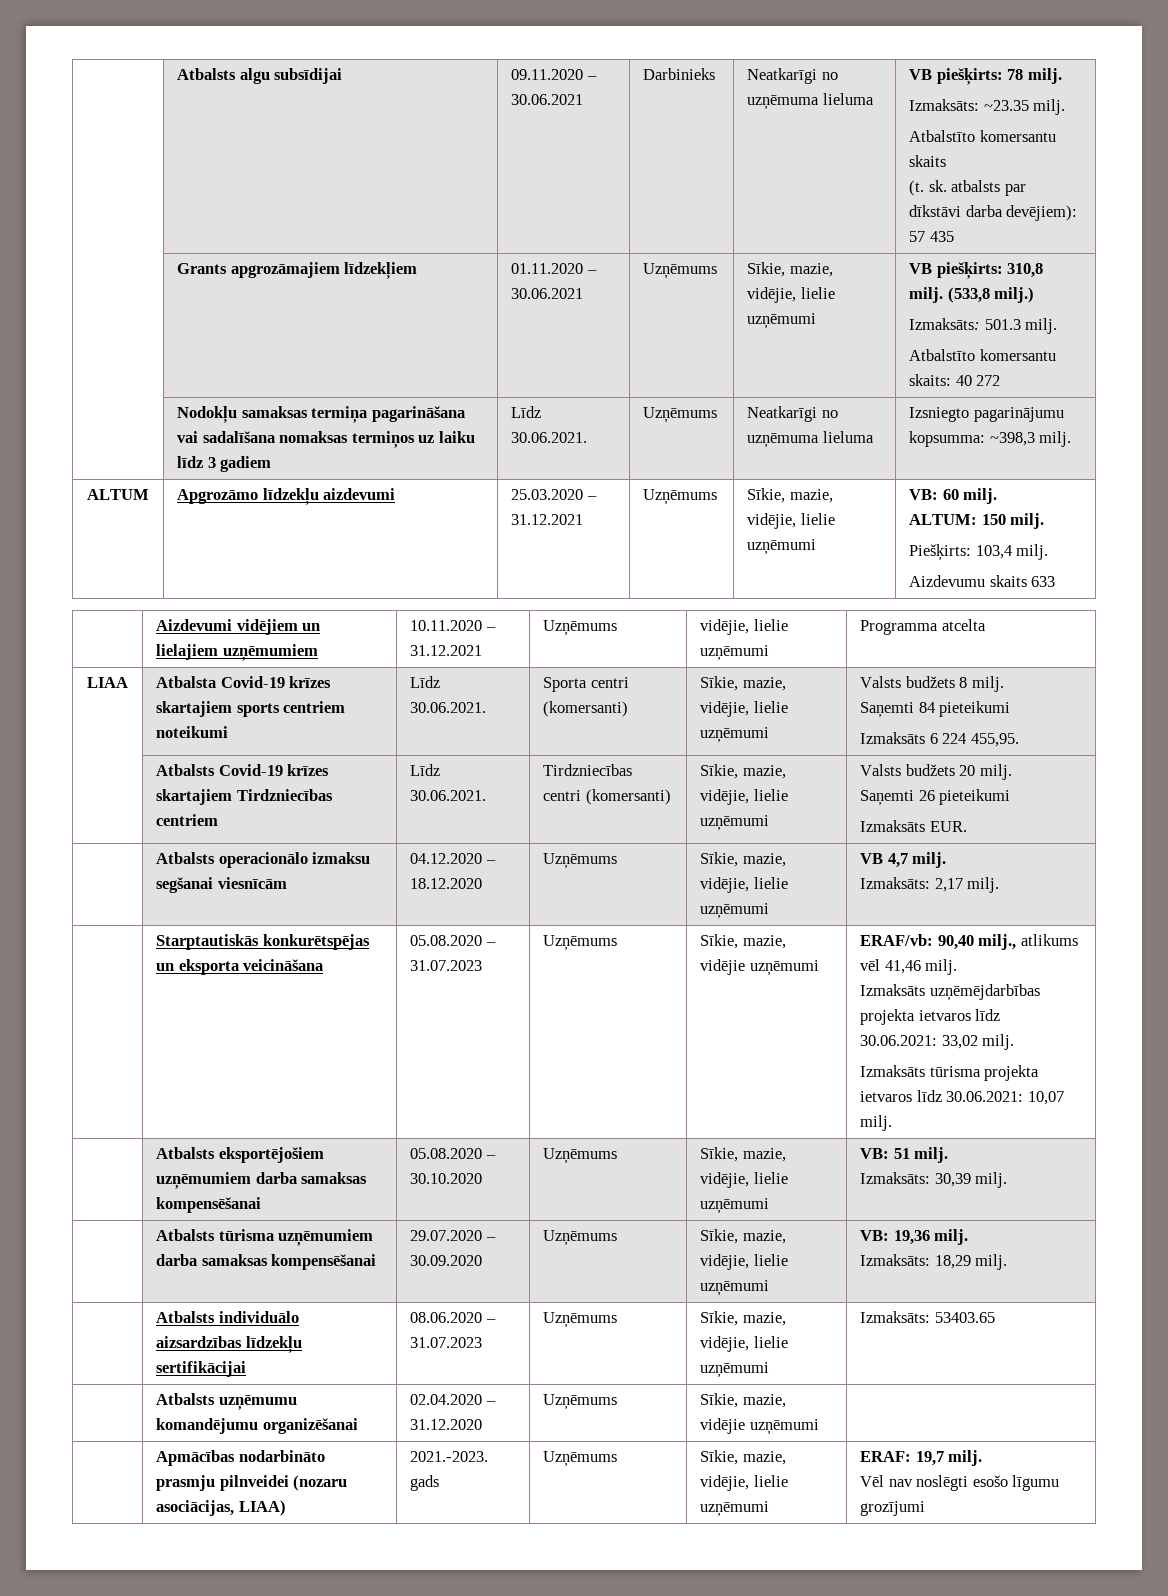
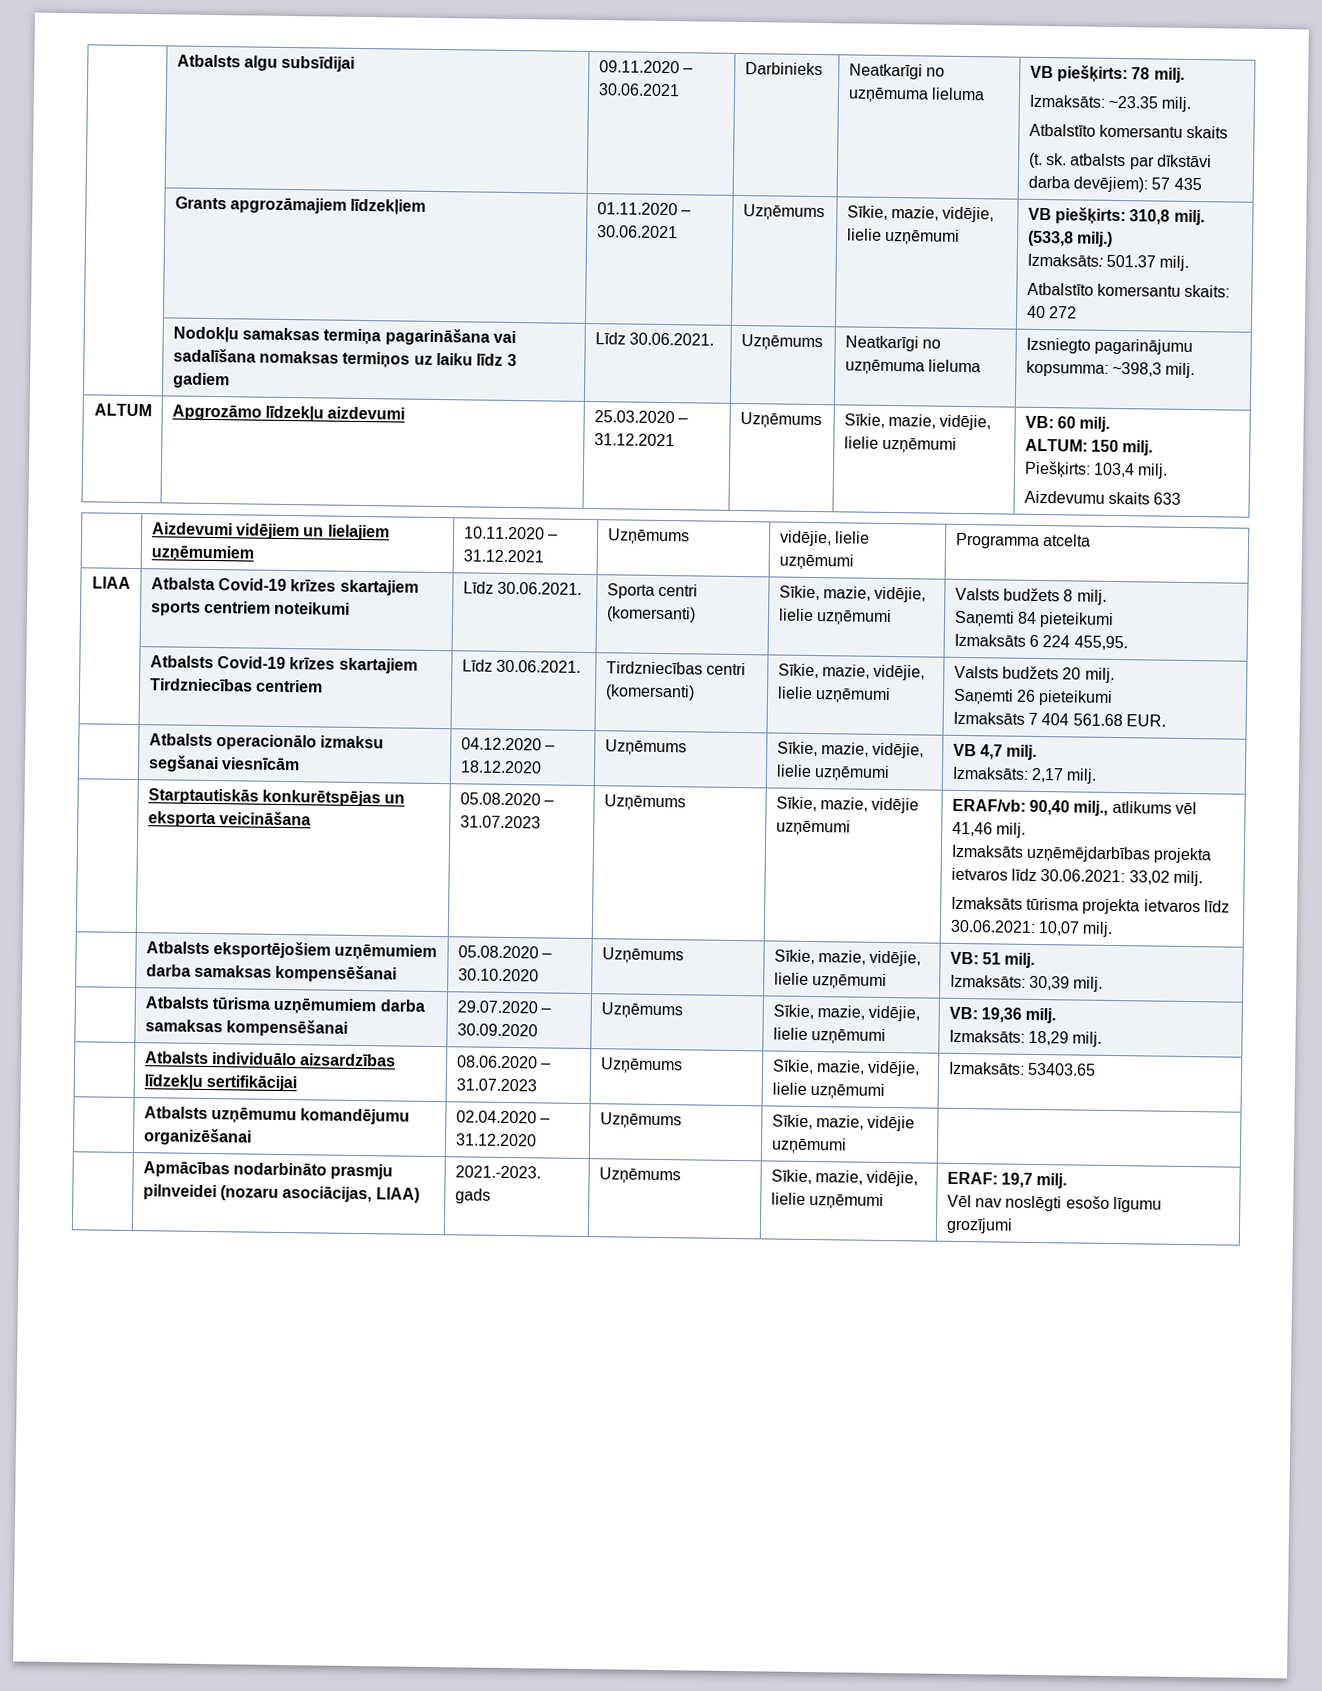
[984,319,1021,330] 501.3 -> [1105,254,1156,268] 501.37
(926, 826) none -> [1027,712,1123,727] 7 404 561.68

